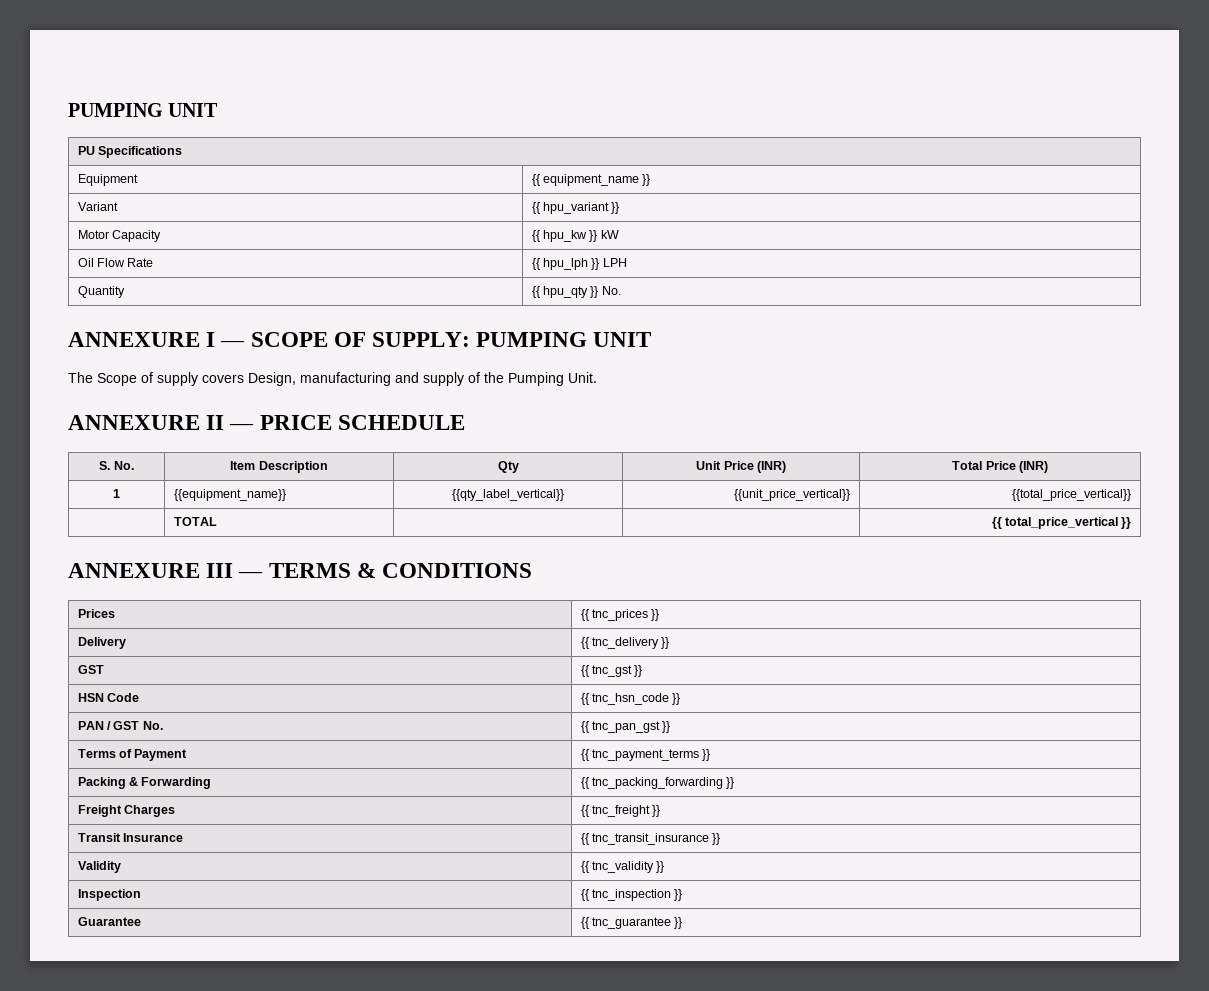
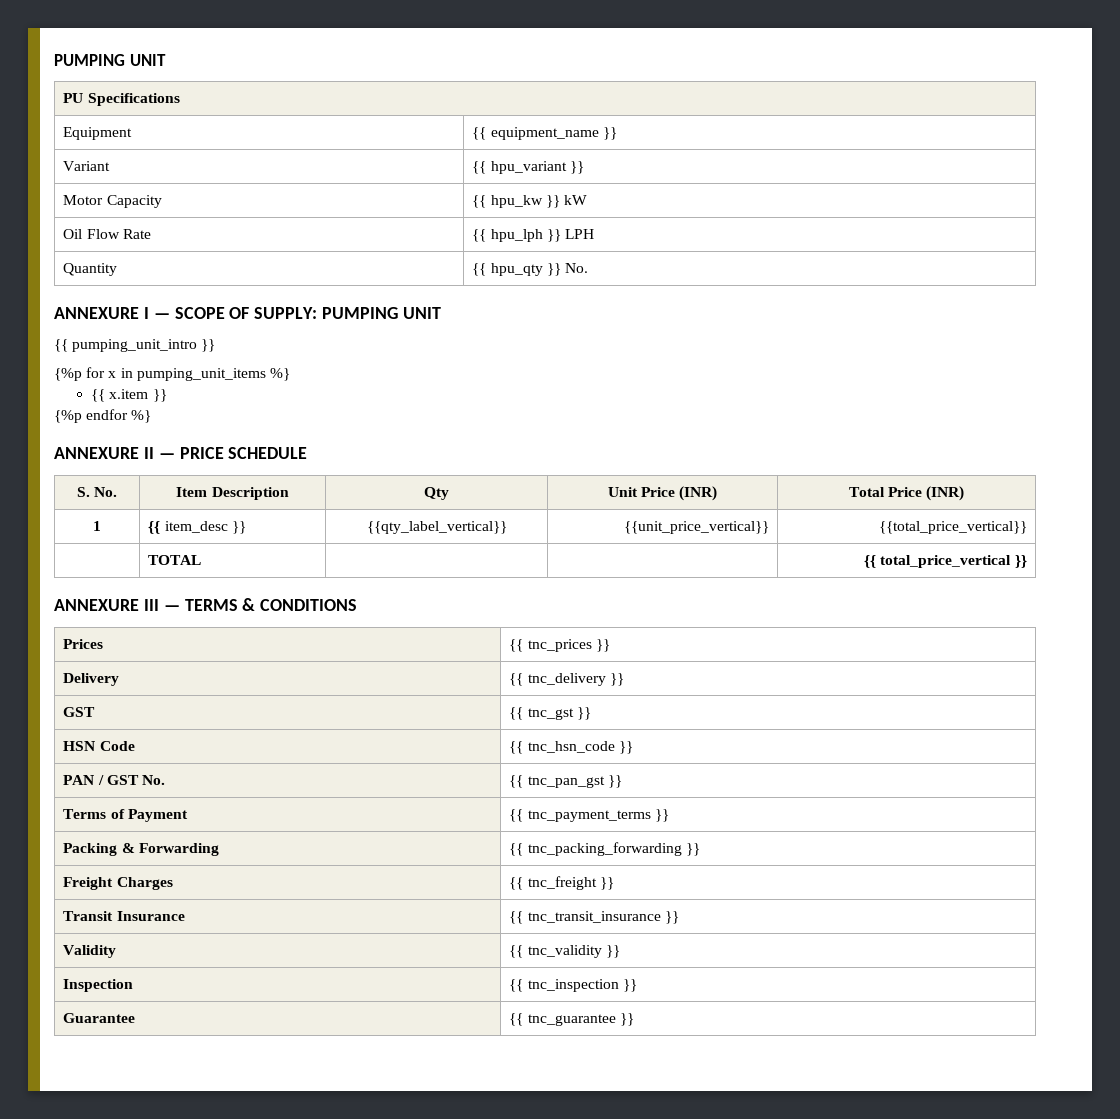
[68,372,597,386] The Scope of supply covers Design, manufacturing and supply of the Pumping Unit. -> [54,339,216,352] [54,367,290,381] [91,389,167,402] [54,409,152,423] {{ pumping_unit_intro }} // {%p for x in pumping_unit_items %} // {{ x.item }} // {%p endfor %}
[173,489,286,501] {{equipment_name}} -> [148,521,246,534] {{ item_desc }}

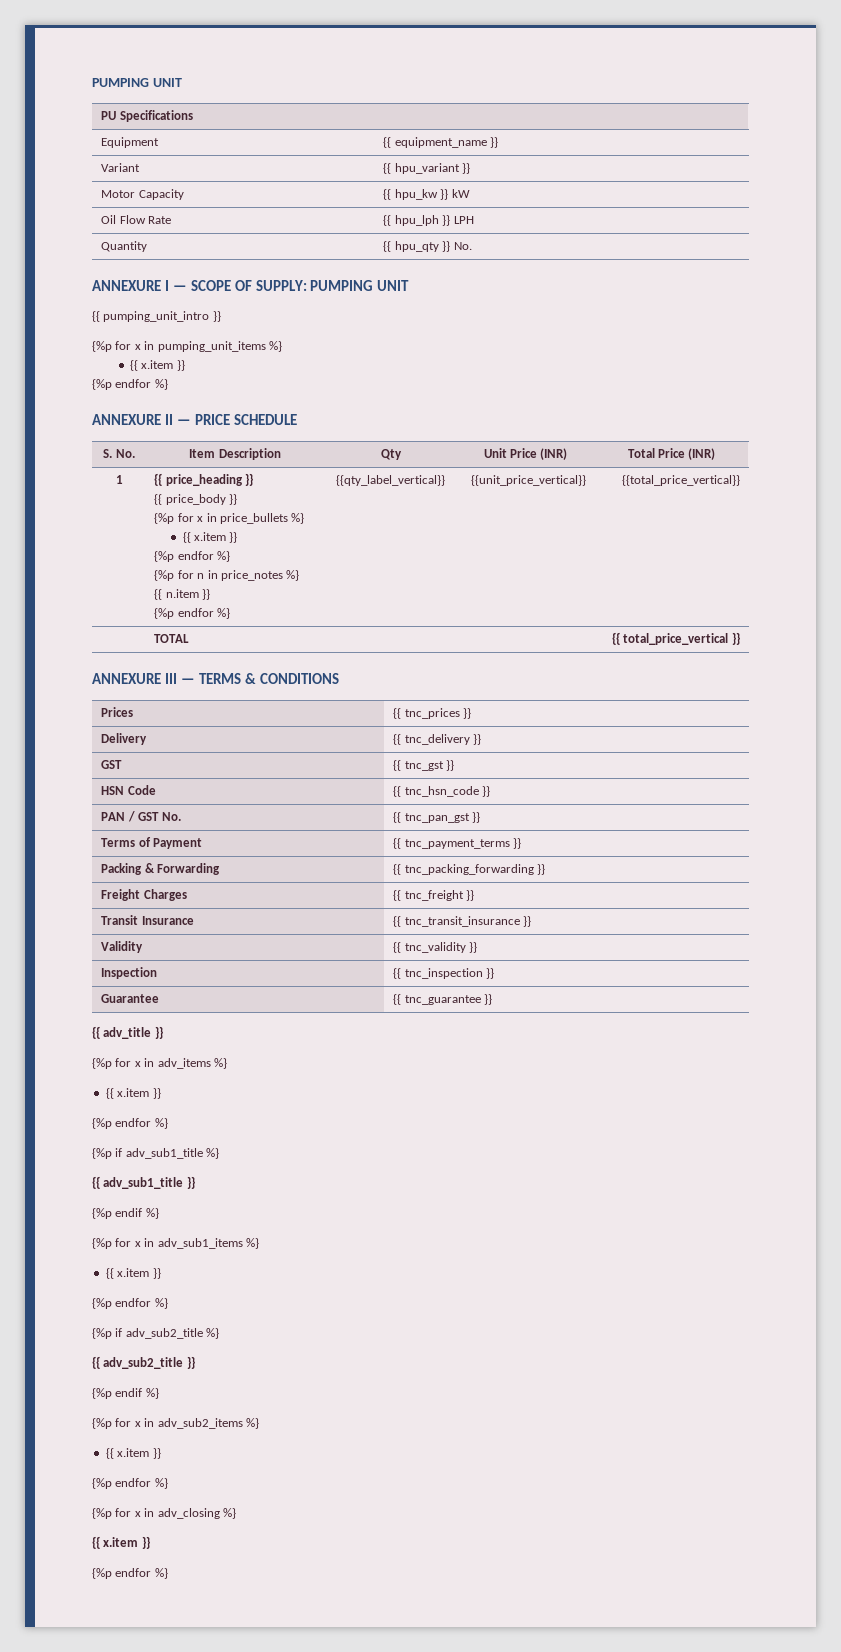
[164,521,246,534] item_desc }} -> [165,473,254,486] [154,494,238,505] [154,513,305,524] [182,532,238,543] [154,551,231,562] [154,570,300,581] [154,589,211,600] [154,608,231,619] price_heading }} // {{ price_body }} // {%p for x in price_bullets %} // {{ x.item }} // {%p endfor %} // {%p for n in price_notes %} // {{ n.item }} // {%p endfor %}
(634, 1019) none -> [92,1026,163,1039] [92,1058,227,1069] [105,1088,161,1099] [92,1118,168,1129] [92,1148,220,1159] [92,1176,195,1189] [92,1208,159,1219] [92,1238,259,1249] [105,1268,161,1279] [92,1298,168,1309] [92,1328,220,1339] [92,1356,195,1369] [92,1388,159,1399] [92,1418,259,1429] [105,1448,161,1459] [92,1478,168,1489] [92,1508,236,1519] [92,1536,150,1549] [92,1568,168,1579] // {{ adv_title }} // {%p for x in adv_items %} // {{ x.item }} // {%p endfor %} // {%p if adv_sub1_title %} // {{ adv_sub1_title }} // {%p endif %} // {%p for x in adv_sub1_items %} // {{ x.item }} // {%p endfor %} // {%p if adv_sub2_title %} // {{ adv_sub2_title }} // {%p endif %} // {%p for x in adv_sub2_items %} // {{ x.item }} // {%p endfor %} // {%p for x in adv_closing %} // {{ x.item }} // {%p endfor %}

